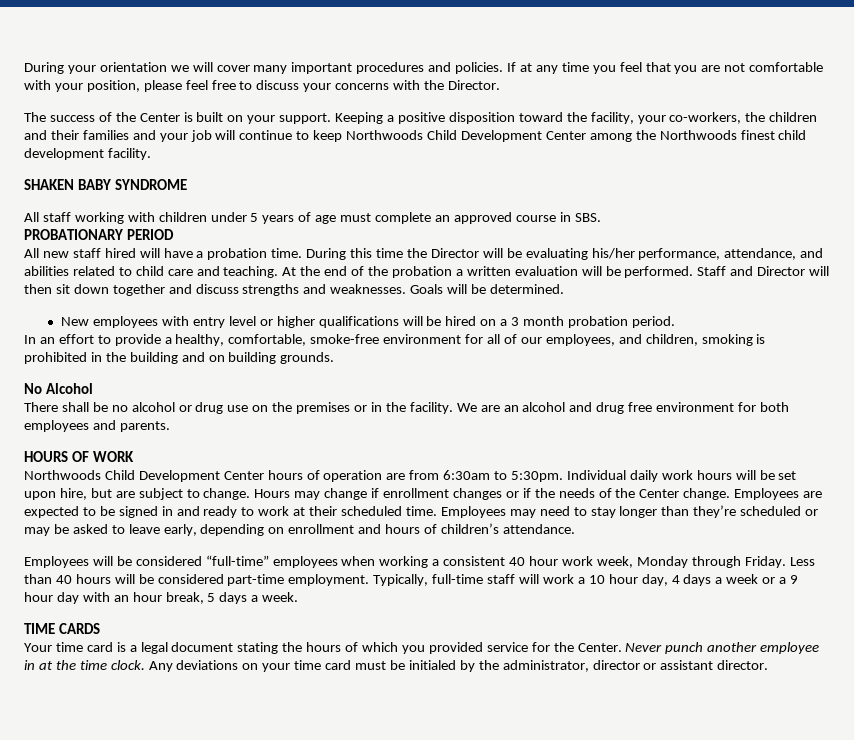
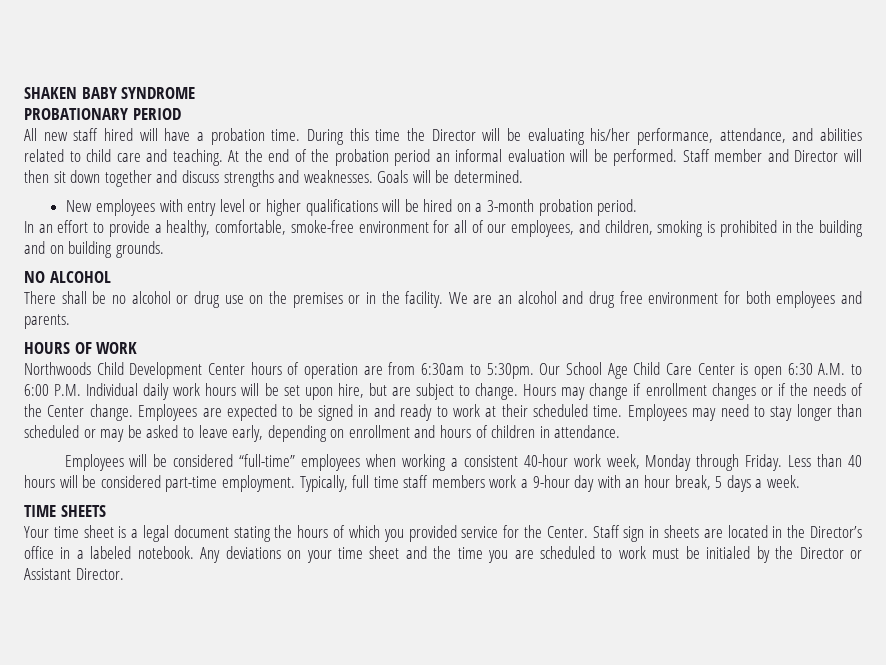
[24,62,824,74] [24,80,500,92] [24,112,818,124] [24,130,807,142] [24,148,151,160] [24,179,187,190] [24,212,601,224] During your orientation we will cover many important procedures and policies. If at any time you feel that you are not comfortable with your position, please feel free to discuss your concerns with the Director. // The success of the Center is built on your support. Keeping a positive disposition toward the facility, your co-workers, the children and their families and your job will continue to keep Northwoods Child Development Center among the Northwoods finest child development facility. // SHAKEN BABY SYNDROME // All staff working with children under 5 years of age must complete an approved course in SBS. -> [24,87,196,99] SHAKEN BABY SYNDROME
[455,266,511,276] a written -> [394,149,503,166] period an informal
(727, 271) none -> [714,149,763,162] member
[511,316,565,326] 3 month -> [487,199,535,212] 3-month
[24,383,93,394] No Alcohol -> [24,271,111,283] NO ALCOHOL
(564, 476) none -> [539,362,862,379] [24,384,82,396] Our School Age Child Care Center is open 6:30 A.M. to 6:00 P.M.
[693,505,737,518] they’re -> (862, 410) none
[440,523,499,534] children’s -> [491,425,550,438] children in
[509,556,559,566] 40 hour -> [523,454,568,467] 40-hour
[432,574,799,586] [24,592,53,602] full-time staff will work a 10 hour day, 4 days a week or a 9 hour -> [352,475,570,488] full time staff members work a 9-hour
[58,623,100,634] CARDS -> [60,505,106,517] SHEETS
[86,642,113,652] card -> [83,525,114,538] sheet
[625,642,820,654] [24,660,145,670] Never punch another employee in at the time clock. -> [592,525,862,542] [24,546,194,559] Staff sign in sheets are located in the Director’s office in a labeled notebook.
[325,660,352,670] card -> [369,546,646,563] sheet and the time you are scheduled to work
[502,660,769,672] administrator, director or assistant director. -> [799,547,863,559] [24,568,124,580] Director or Assistant Director.

